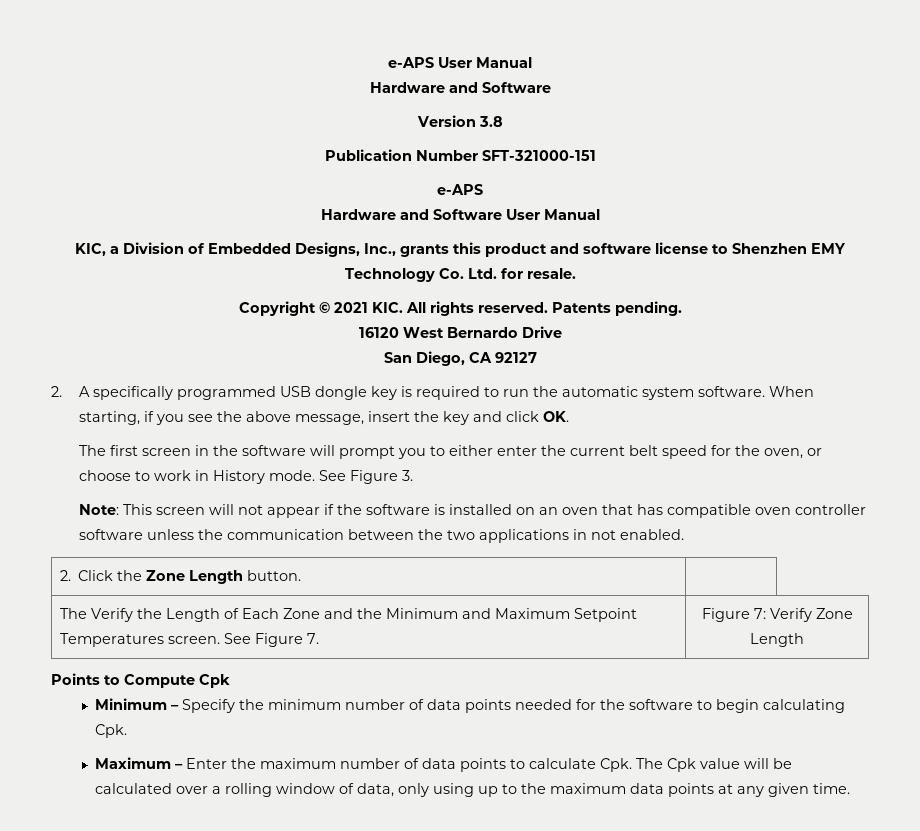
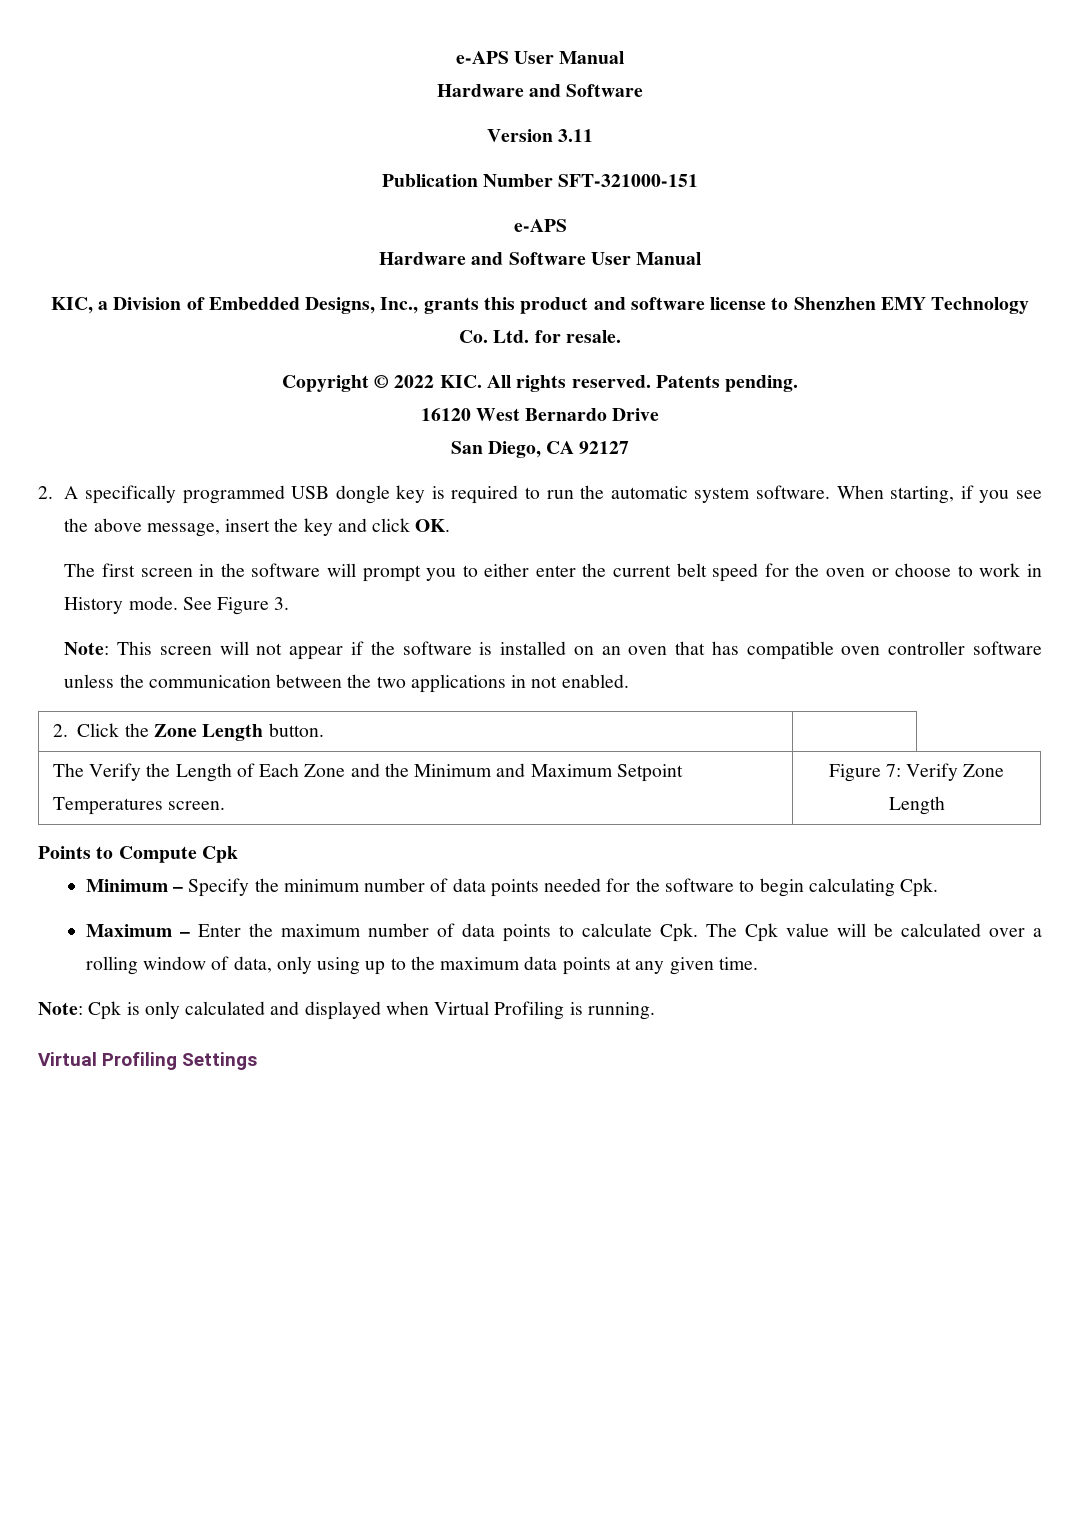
[478,116,503,127] 3.8 -> [558,129,594,142] 3.11
[333,302,368,313] 2021 -> [394,375,435,388] 2022
[764,448,804,459] oven, -> [826,568,866,577] oven
[223,633,319,647] See Figure 7. -> (225, 805) none
(851, 788) none -> [38,1001,655,1020] [38,1052,258,1070] // Note: Cpk is only calculated and displayed when Virtual Profiling is running. // Virtual Profiling Settings

